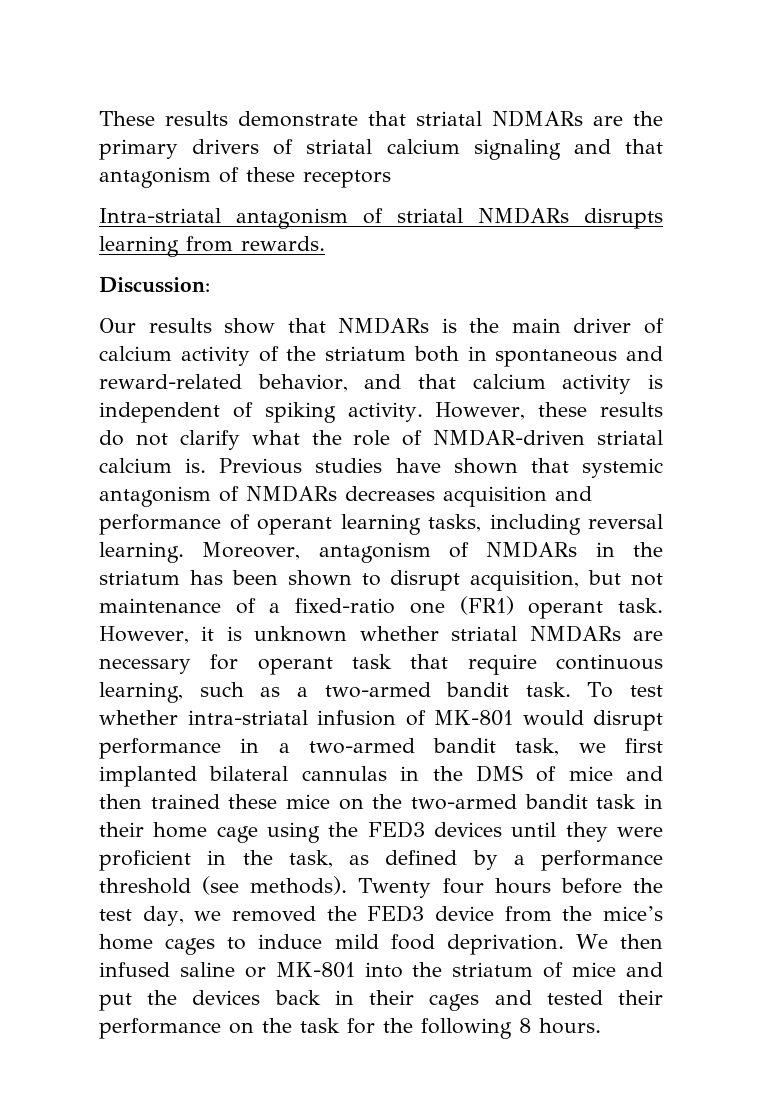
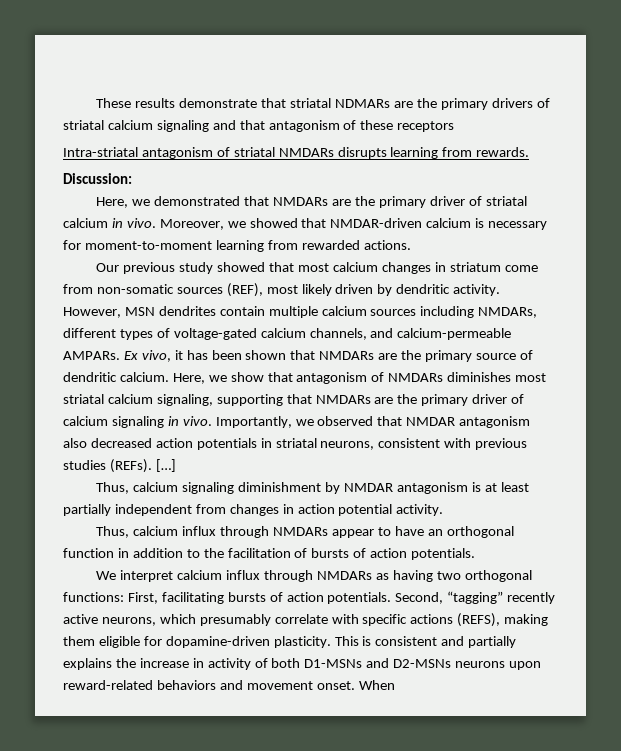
[99,317,664,334] [99,346,663,367] [99,374,663,394] [99,402,663,423] [99,429,663,450] [99,458,664,478] [99,485,592,507] [99,514,663,535] [99,541,663,563] [99,570,663,591] [99,596,663,619] [99,625,663,644] [99,654,663,675] [99,682,663,703] [99,710,663,731] [99,738,663,759] [99,765,663,787] [99,794,663,810] [99,821,663,843] [99,850,663,871] [99,876,663,898] [99,905,664,926] [99,934,663,955] [99,962,664,978] [99,990,663,1011] [99,1018,601,1039] Our results show that NMDARs is the main driver of calcium activity of the striatum both in spontaneous and reward-related behavior, and that calcium activity is independent of spiking activity. However, these results do not clarify what the role of NMDAR-driven striatal calcium is. Previous studies have shown that systemic antagonism of NMDARs decreases acquisition and performance of operant learning tasks, including reversal learning. Moreover, antagonism of NMDARs in the striatum has been shown to disrupt acquisition, but not maintenance of a fixed-ratio one (FR1) operant task. However, it is unknown whether striatal NMDARs are necessary for operant task that require continuous learning, such as a two-armed bandit task. To test whether intra-striatal infusion of MK-801 would disrupt performance in a two-armed bandit task, we first implanted bilateral cannulas in the DMS of mice and then trained these mice on the two-armed bandit task in their home cage using the FED3 devices until they were proficient in the task, as defined by a performance threshold (see methods). Twenty four hours before the test day, we removed the FED3 device from the mice’s home cages to induce mild food deprivation. We then infused saline or MK-801 into the striatum of mice and put the devices back in their cages and tested their performance on the task for the following 8 hours. -> [96,196,527,208] [63,218,548,230] [63,240,411,252] [96,262,538,274] [63,283,501,297] [63,306,538,318] [63,328,512,340] [63,350,533,362] [63,372,547,384] [63,394,525,406] [63,416,531,428] [63,438,528,450] [63,459,176,473] [96,482,529,494] [63,504,444,516] [96,526,514,538] [63,548,476,560] [96,570,532,582] [63,591,556,604] [63,613,549,627] [63,636,517,648] [63,658,542,670] [63,680,395,690] Here, we demonstrated that NMDARs are the primary driver of striatal calcium in vivo. Moreover, we showed that NMDAR-driven calcium is necessary for moment-to-moment learning from rewarded actions. // Our previous study showed that most calcium changes in striatum come from non-somatic sources (REF), most likely driven by dendritic activity. However, MSN dendrites contain multiple calcium sources including NMDARs, different types of voltage-gated calcium channels, and calcium-permeable AMPARs. Ex vivo, it has been shown that NMDARs are the primary source of dendritic calcium. Here, we show that antagonism of NMDARs diminishes most striatal calcium signaling, supporting that NMDARs are the primary driver of calcium signaling in vivo. Importantly, we observed that NMDAR antagonism also decreased action potentials in striatal neurons, consistent with previous studies (REFs). […] // Thus, calcium signaling diminishment by NMDAR antagonism is at least partially independent from changes in action potential activity. // Thus, calcium influx through NMDARs appear to have an orthogonal function in addition to the facilitation of bursts of action potentials. // We interpret calcium influx through NMDARs as having two orthogonal functions: First, facilitating bursts of action potentials. Second, “tagging” recently active neurons, which presumably correlate with specific actions (REFS), making them eligible for dopamine-driven plasticity. This is consistent and partially explains the increase in activity of both D1-MSNs and D2-MSNs neurons upon reward-related behaviors and movement onset. When

